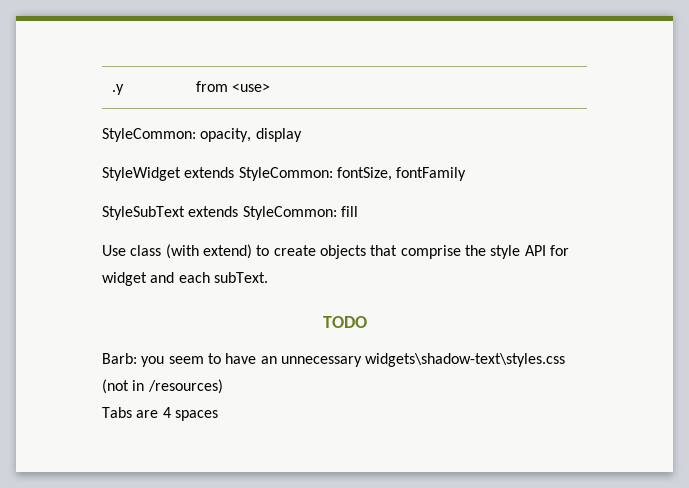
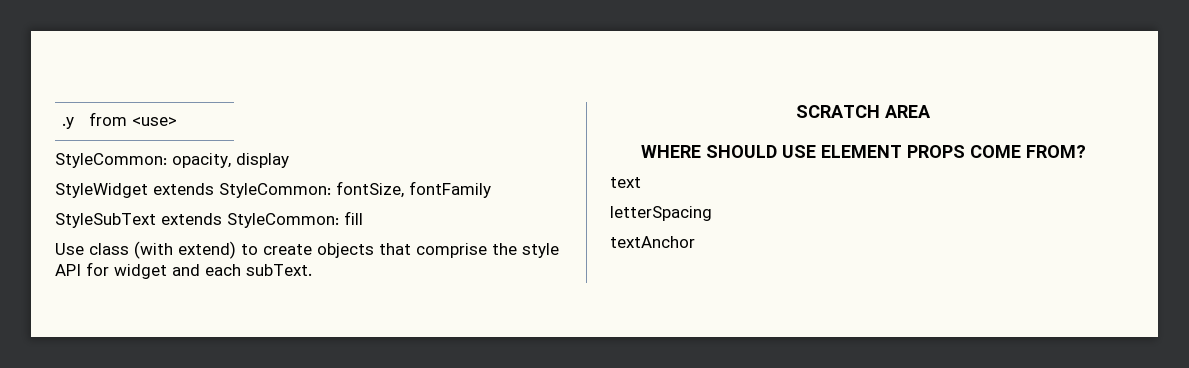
[322,316,367,328] [102,353,566,367] [102,379,223,394] [102,407,218,421] TODO // Barb: you seem to have an unnecessary widgets\shadow-text\styles.css (not in /resources) // Tabs are 4 spaces -> [796,105,931,118] [640,145,1086,158] [610,177,641,188] [610,206,712,221] [610,236,695,248] SCRATCH AREA // WHERE SHOULD USE ELEMENT PROPS COME FROM? // text // letterSpacing // textAnchor

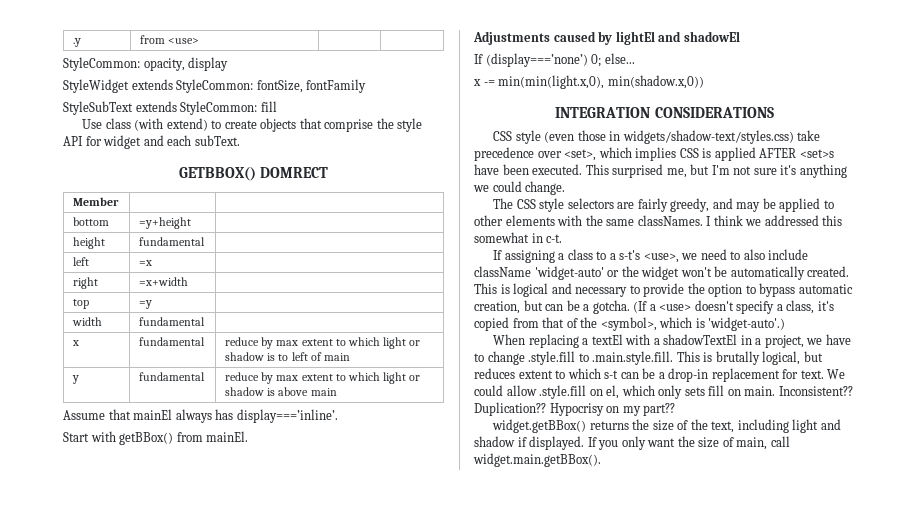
[796,105,931,118] [640,145,1086,158] [610,177,641,188] [610,206,712,221] [610,236,695,248] SCRATCH AREA // WHERE SHOULD USE ELEMENT PROPS COME FROM? // text // letterSpacing // textAnchor -> [178,167,329,181] [73,197,120,206] [73,217,110,226] [139,217,192,229] [73,237,106,249] [139,237,206,246] [73,257,90,266] [139,260,153,266] [73,277,99,289] [139,277,189,286] [73,299,90,309] [139,300,153,309] [72,317,103,326] [139,317,206,326] [72,340,80,346] [139,337,206,346] [225,337,420,349] [225,352,350,361] [72,375,80,384] [139,372,206,381] [225,372,420,384] [225,387,337,396] [63,409,338,423] [63,431,249,445] [473,31,740,45] [474,53,635,67] [473,75,704,89] [555,107,774,118] [493,130,821,144] [474,147,834,161] [474,164,847,178] [473,181,566,195] [493,198,834,212] [474,215,843,226] [474,232,563,243] [493,249,809,263] [474,266,850,280] [474,283,853,297] [474,300,834,314] [474,317,786,331] [493,334,851,348] [474,351,823,365] [474,368,846,382] [474,385,853,399] [474,402,676,416] [492,419,841,433] [474,436,790,450] [473,453,601,467] GETBBOX() DOMRECT // Member | | // bottom | =y+height | // height | fundamental | // left | =x | // right | =x+width | // top | =y | // width | fundamental | // x | fundamental | reduce by max extent to which light or shadow is to left of main // y | fundamental | reduce by max extent to which light or shadow is above main // Assume that mainEl always has display===’inline’. // Start with getBBox() from mainEl. // Adjustments caused by lightEl and shadowEl // If (display===’none’) 0; else... // x -= min(min(light.x,0), min(shadow.x,0)) // INTEGRATION CONSIDERATIONS // CSS style (even those in widgets/shadow-text/styles.css) take precedence over <set>, which implies CSS is applied AFTER <set>s have been executed. This surprised me, but I'm not sure it's anything we could change. // The CSS style selectors are fairly greedy, and may be applied to other elements with the same classNames. I think we addressed this somewhat in c-t. // If assigning a class to a s-t's <use>, we need to also include className 'widget-auto' or the widget won't be automatically created. This is logical and necessary to provide the option to bypass automatic creation, but can be a gotcha. (If a <use> doesn't specify a class, it's copied from that of the <symbol>, which is 'widget-auto'.) // When replacing a textEl with a shadowTextEl in a project, we have to change .style.fill to .main.style.fill. This is brutally logical, but reduces extent to which s-t can be a drop-in replacement for text. We could allow .style.fill on el, which only sets fill on main. Inconsistent?? Duplication?? Hypocrisy on my part?? // widget.getBBox() returns the size of the text, including light and shadow if displayed. If you only want the size of main, call widget.main.getBBox().

